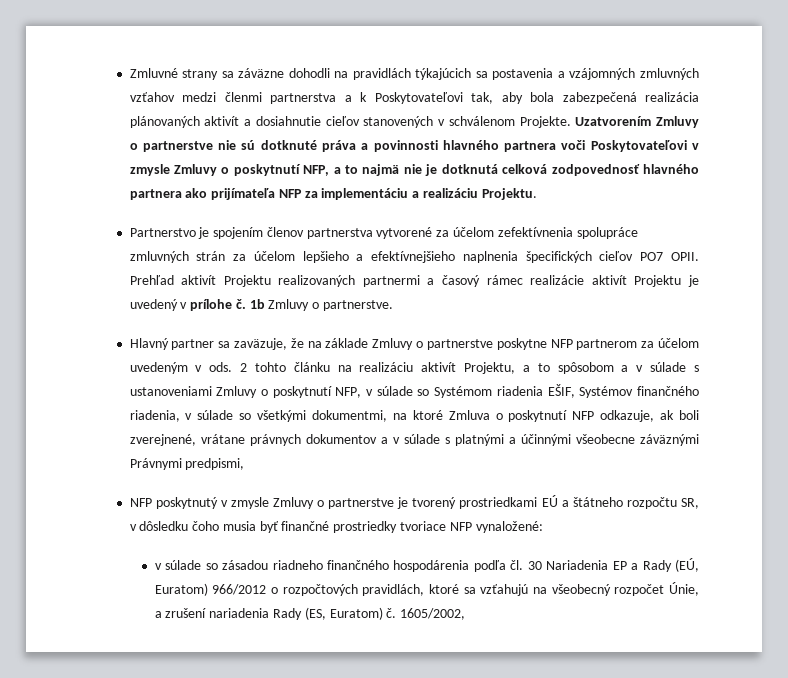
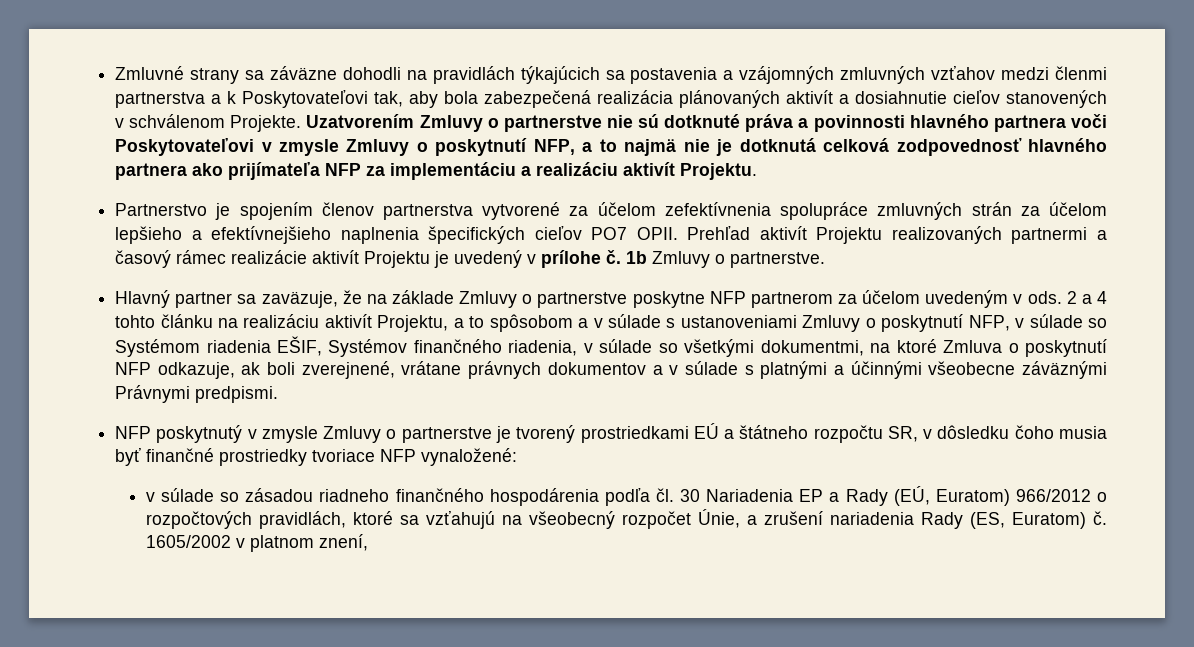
(479, 193) none -> [623,162,676,176] aktivít
(248, 367) none -> [1081,291,1107,304] a 4
[185,458,245,470] predpismi, -> [195,386,279,403] predpismi.
[400,608,466,620] 1605/2002, -> [145,534,368,552] 1605/2002 v platnom znení,

